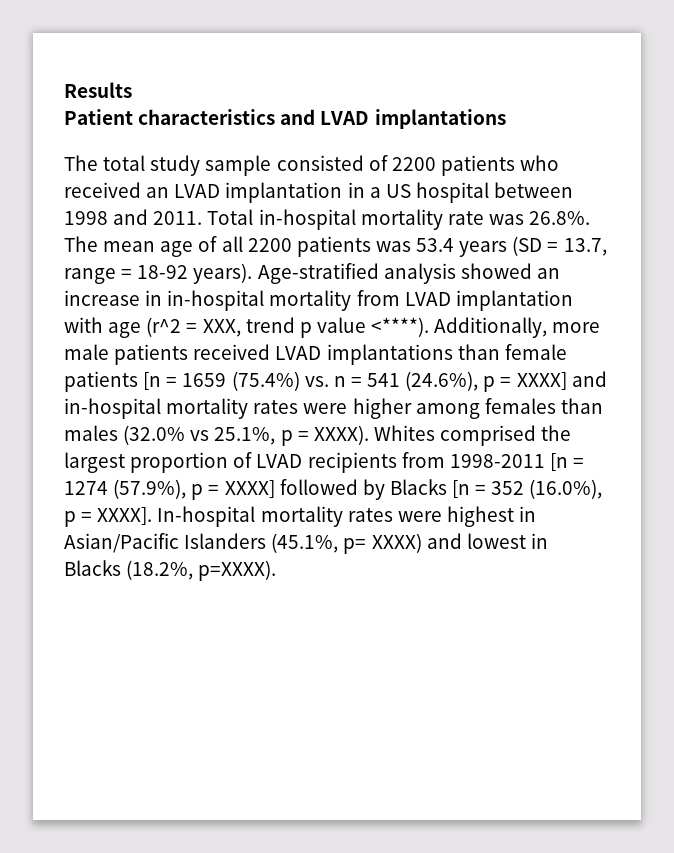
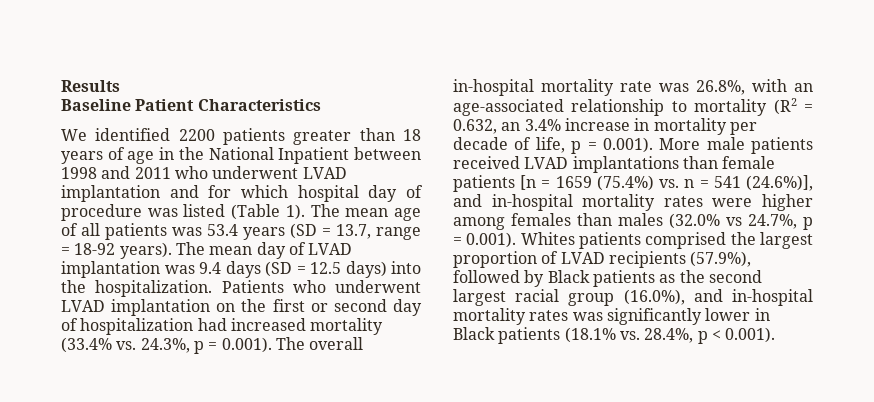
[64,109,506,129] [64,155,560,176] [64,182,574,203] [64,209,591,230] Patient characteristics and LVAD implantations // The total study sample consisted of 2200 patients who received an LVAD implantation in a US hospital between 1998 and 2011. Total in-hospital mortality rate was 26.8%. -> [61,99,321,111] [61,128,421,145] [61,147,421,164] [61,166,347,179] [61,185,423,202] [61,204,305,221] Baseline Patient Characteristics // We identified 2200 patients greater than 18 years of age in the National Inpatient between 1998 and 2011 who underwent LVAD implantation and for which hospital day of procedure was listed (Table 1).
[247,238,292,252] 2200 -> (100, 229) none
[257,263,560,284] [64,290,573,311] [64,317,601,338] Age-stratified analysis showed an increase in in-hospital mortality from LVAD implantation with age (r^2 = XXX, trend p value <****). Additionally, more -> [175,242,353,259] [61,261,421,278] [61,280,421,297] [61,299,422,316] [61,318,384,335] [61,337,364,354] [453,79,813,96] [453,98,814,116] [453,118,757,135] [453,137,701,154] The mean day of LVAD implantation was 9.4 days (SD = 12.5 days) into the hospitalization. Patients who underwent LVAD implantation on the first or second day of hospitalization had increased mortality (33.4% vs. 24.3%, p = 0.001). The overall in-hospital mortality rate was 26.8%, with an age-associated relationship to mortality (R2 = 0.632, an 3.4% increase in mortality per decade of life, p = 0.001). More
[405,371,567,392] (24.6%), p = XXXX] -> [746,175,813,191] (24.6%)],
[214,425,435,446] 25.1%, p = XXXX). Whites -> [748,214,813,230] [453,232,641,249] 24.7%, p = 0.001). Whites patients
[401,452,585,471] [64,479,603,500] [64,506,537,527] [64,533,548,554] [64,560,277,581] from 1998-2011 [n = 1274 (57.9%), p = XXXX] followed by Blacks [n = 352 (16.0%), p = XXXX]. In-hospital mortality rates were highest in Asian/Pacific Islanders (45.1%, p= XXXX) and lowest in Blacks (18.2%, p=XXXX). -> [690,251,752,267] [453,270,762,287] [453,289,813,306] [453,308,770,325] [453,327,776,344] (57.9%), followed by Black patients as the second largest racial group (16.0%), and in-hospital mortality rates was significantly lower in Black patients (18.1% vs. 28.4%, p < 0.001).

